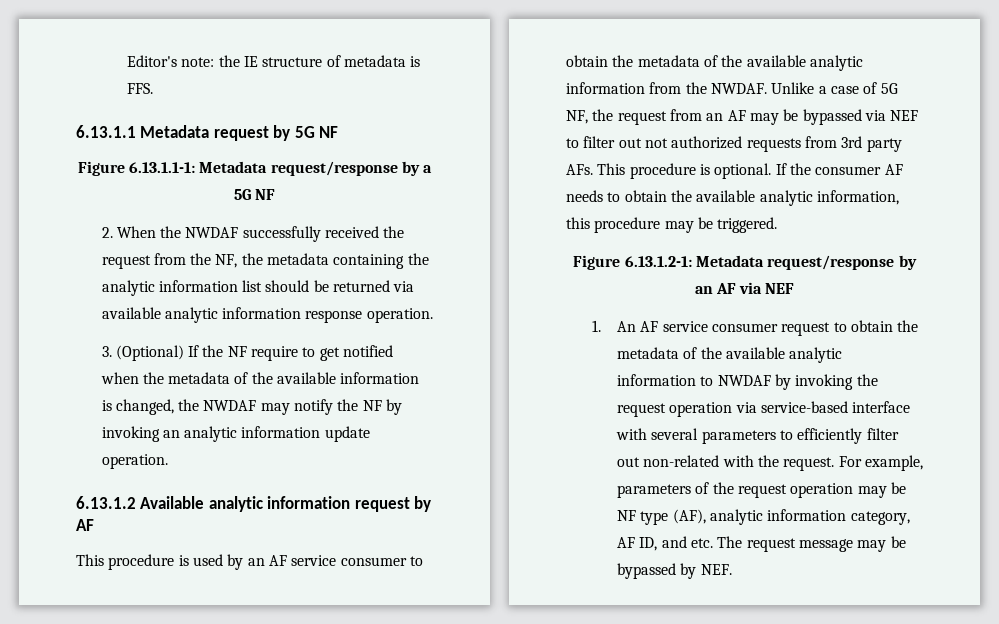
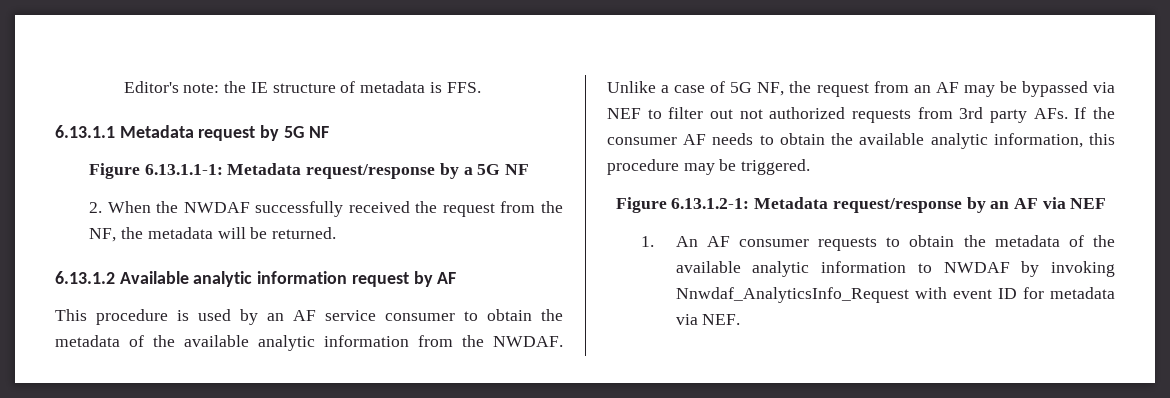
[333,253,429,269] [101,280,415,296] [101,307,433,323] [101,345,394,361] [100,372,420,384] [101,399,403,415] [101,426,370,442] [101,454,168,469] containing the analytic information list should be returned via available analytic information response operation. // 3. (Optional) If the NF require to get notified when the metadata of the available information is changed, the NWDAF may notify the NF by invoking an analytic information update operation. -> [217,227,336,239] will be returned.
[597,163,772,179] This procedure is optional. -> (1068, 113) none
[662,321,831,336] service consumer request -> [739,237,878,251] consumer requests
[856,374,878,386] [616,401,911,417] [615,428,899,444] [616,455,923,471] [616,482,906,498] [616,509,910,525] [616,536,906,552] [616,563,697,579] the request operation via service-based interface with several parameters to efficiently filter out non-related with the request. For example, parameters of the request operation may be NF type (AF), analytic information category, AF ID, and etc. The request message may be bypassed by -> [675,287,1115,303] [675,314,698,325] Nnwdaf_AnalyticsInfo_Request with event ID for metadata via

